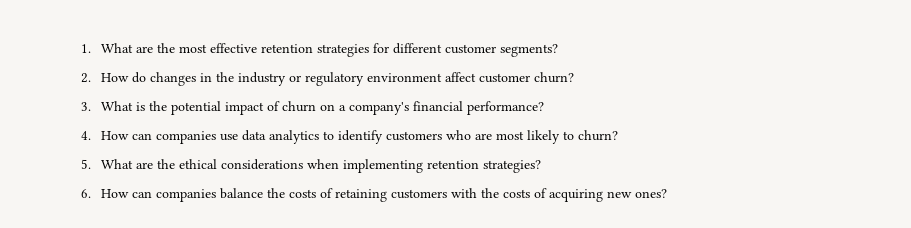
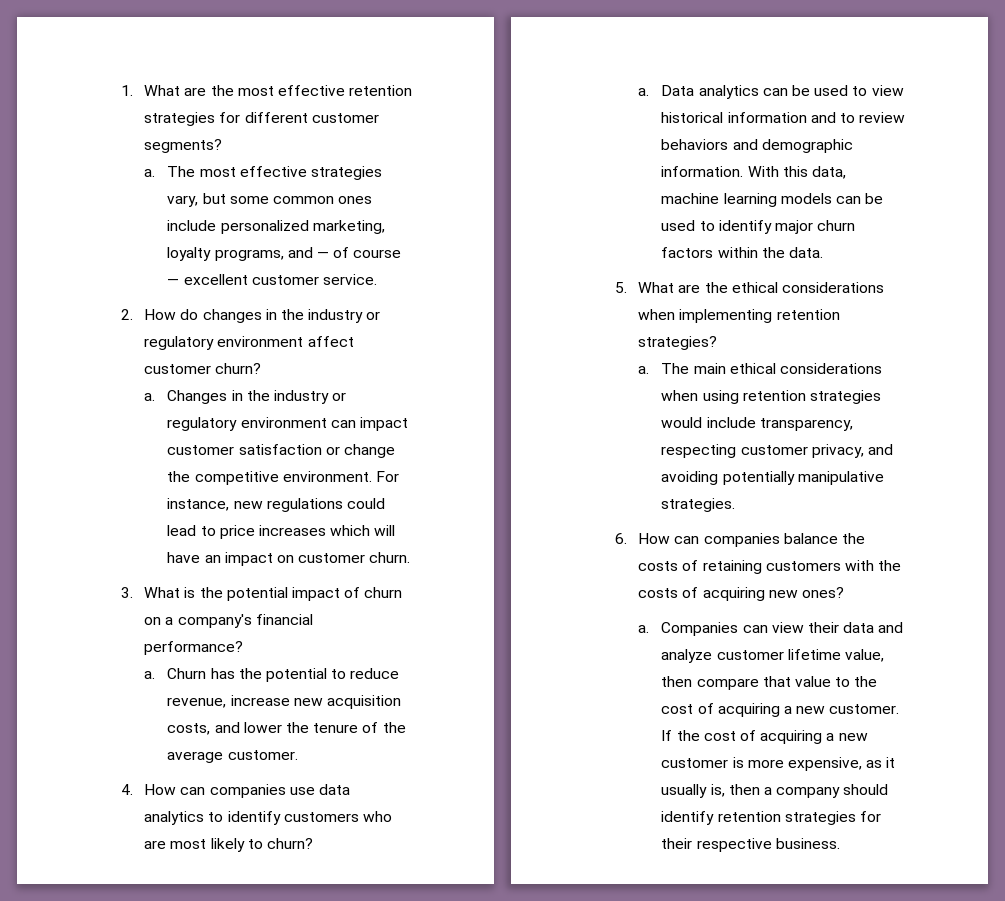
(558, 50) none -> [144,166,382,180] [167,193,373,207] [167,220,385,234] [167,247,402,261] [167,274,377,285] // a. The most effective strategies vary, but some common ones include personalized marketing, loyalty programs, and — of course — excellent customer service.
(574, 77) none -> [144,390,347,404] [167,417,408,431] [167,444,395,458] [167,471,399,485] [167,498,385,512] [167,525,396,539] [167,552,411,566] // a. Changes in the industry or regulatory environment can impact customer satisfaction or change the competitive environment. For instance, new regulations could lead to price increases which will have an impact on customer churn.
(544, 108) none -> [144,668,400,682] [167,695,401,709] [167,722,406,735] [167,750,298,763] // a. Churn has the potential to reduce revenue, increase new acquisition costs, and lower the tenure of the average customer.
(618, 135) none -> [638,85,904,99] [661,112,906,123] [661,139,853,153] [661,166,846,179] [661,193,884,207] [661,220,856,234] [661,247,823,258] // a. Data analytics can be used to view historical information and to review behaviors and demographic information. With this data, machine learning models can be used to identify major churn factors within the data.
(541, 166) none -> [638,363,882,374] [661,390,881,404] [661,417,853,431] [661,444,893,458] [661,471,884,485] [661,498,736,512] // a. The main ethical considerations when using retention strategies would include transparency, respecting customer privacy, and avoiding potentially manipulative strategies.
(667, 193) none -> [638,622,904,636] [661,649,884,663] [661,676,878,690] [661,703,900,717] [661,730,868,744] [661,757,896,771] [661,784,889,798] [661,811,881,825] [661,838,840,852] // a. Companies can view their data and analyze customer lifetime value, then compare that value to the cost of acquiring a new customer. If the cost of acquiring a new customer is more expensive, as it usually is, then a company should identify retention strategies for their respective business.

